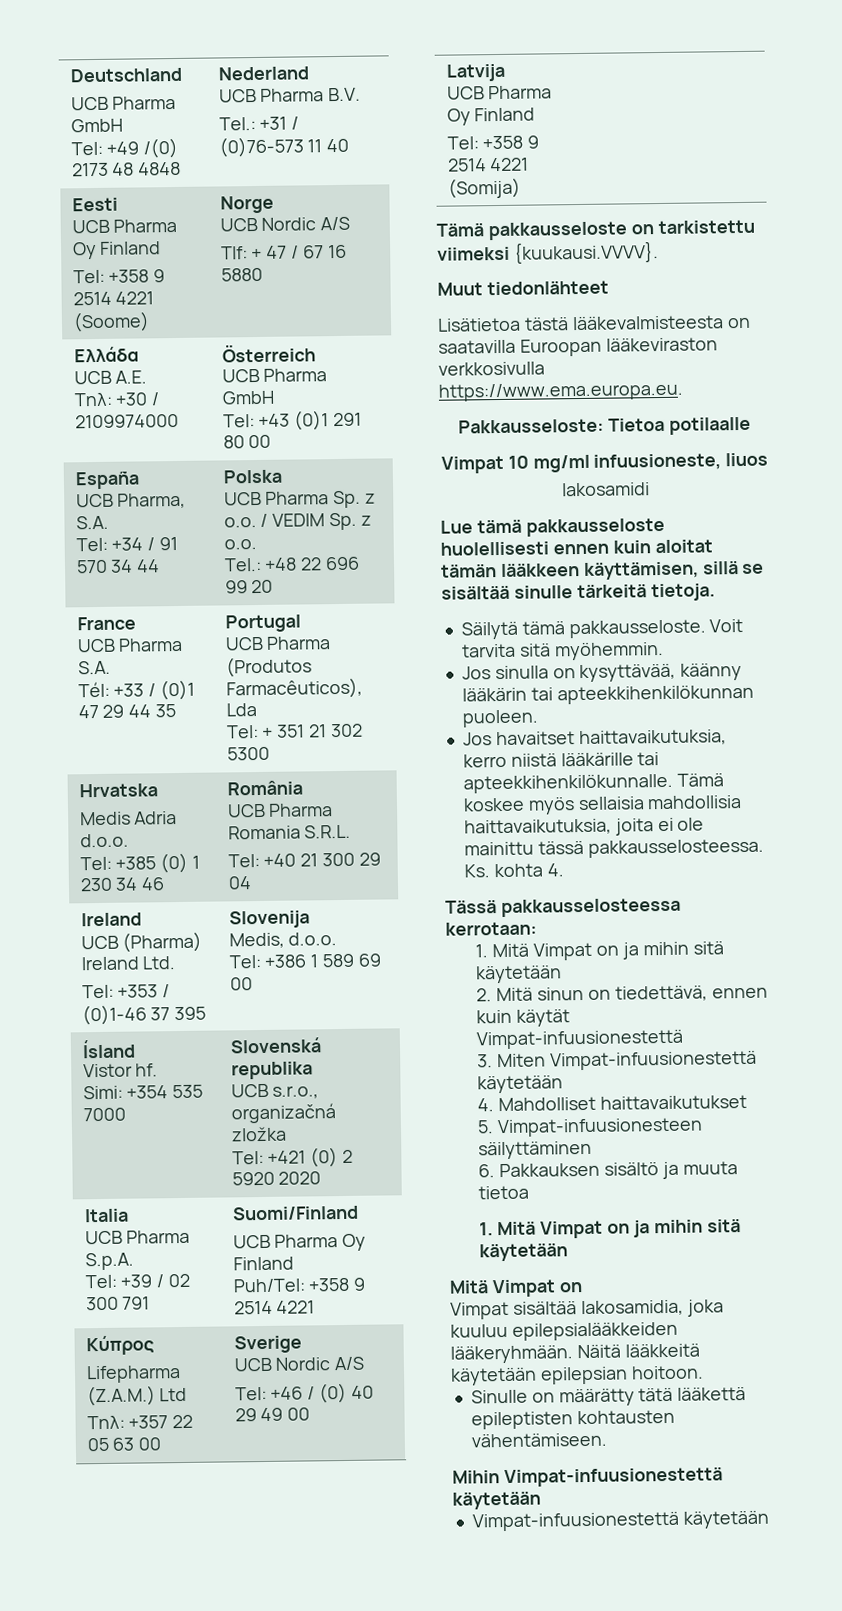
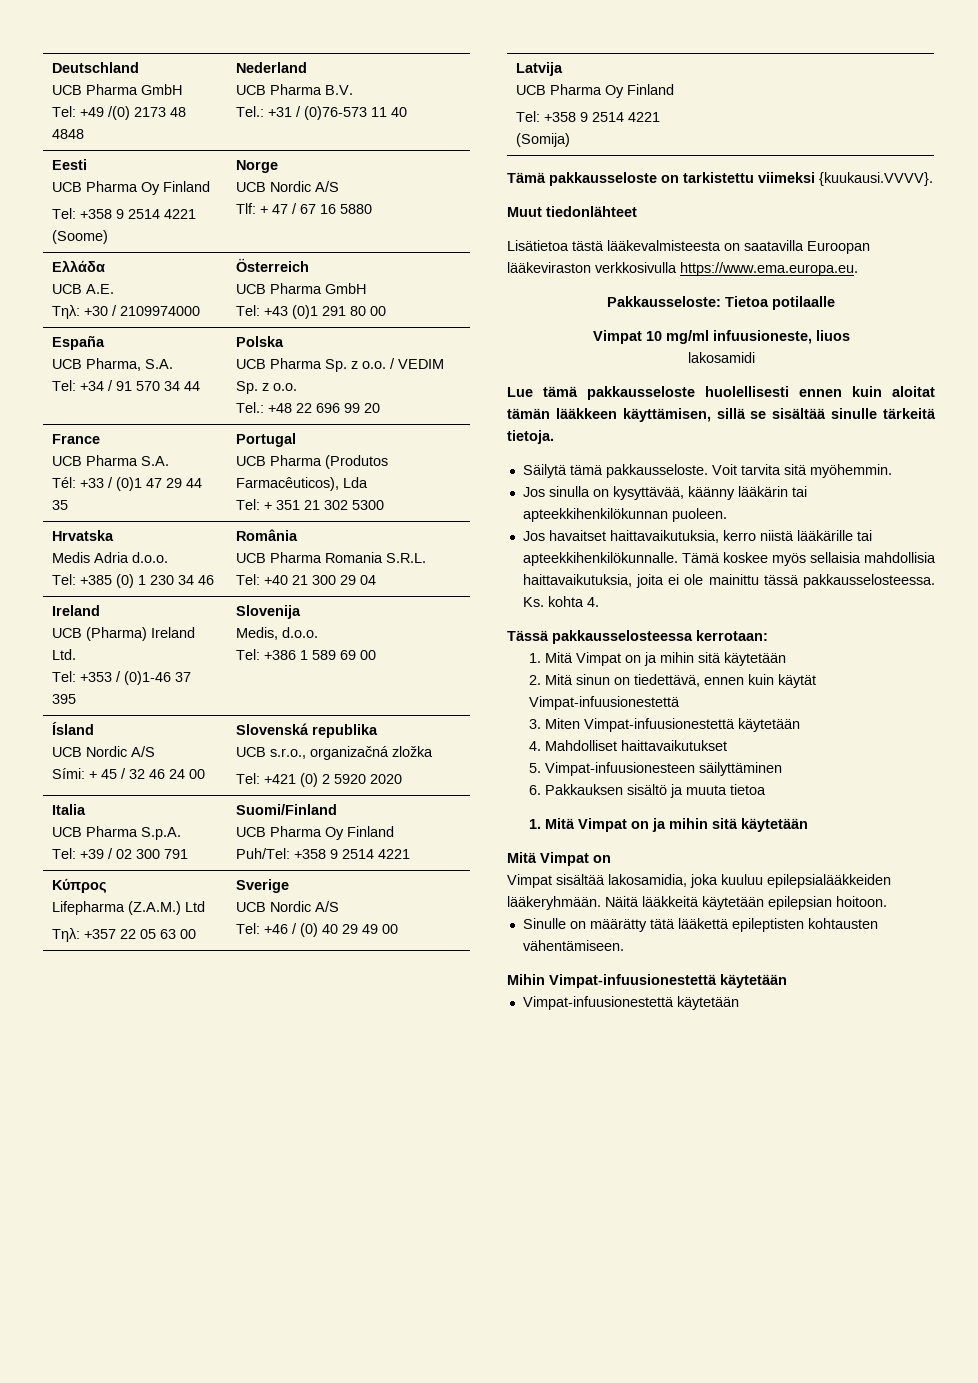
[82,1063,159,1078] [82,1084,204,1100] [82,1107,126,1122] Vistor hf. // Simi: +354 535 7000 -> [52,746,156,757] [52,768,206,779] UCB Nordic A/S // Sími: + 45 / 32 46 24 00

